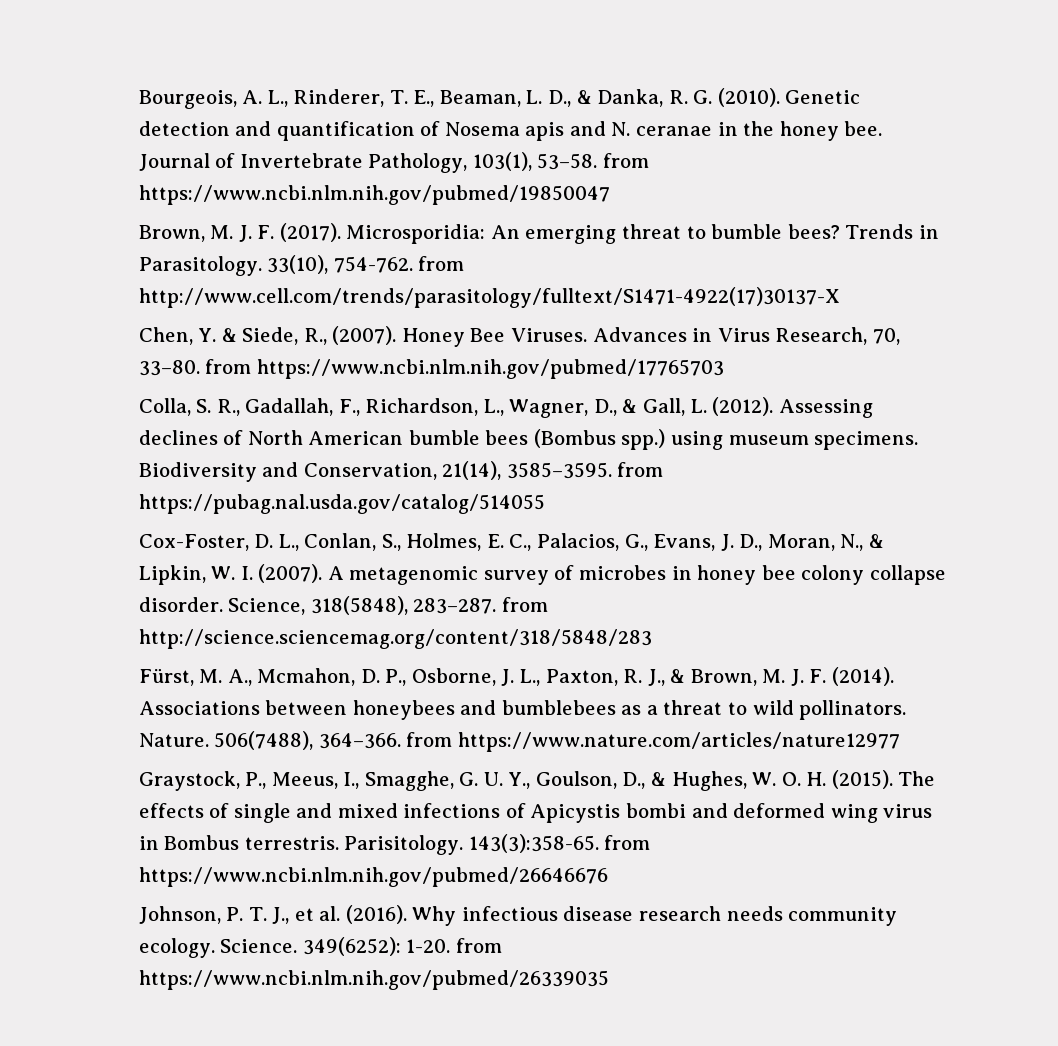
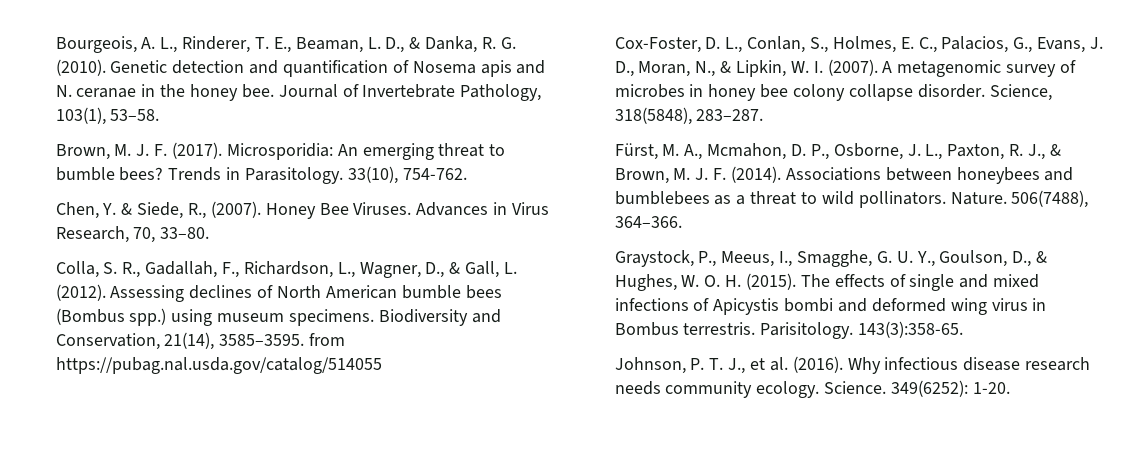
[602,153,649,168] [138,185,610,205] from https://www.ncbi.nlm.nih.gov/pubmed/19850047 -> (160, 115) none
[418,256,465,271] [138,287,840,308] from http://www.cell.com/trends/parasitology/fulltext/S1471-4922(17)30137-X -> (467, 174) none
[205,359,724,379] from https://www.ncbi.nlm.nih.gov/pubmed/17765703 -> (210, 233) none
[501,597,548,612] [138,629,652,649] from http://science.sciencemag.org/content/318/5848/283 -> (764, 115) none
[406,732,900,752] from https://www.nature.com/articles/nature12977 -> (682, 222) none
[604,835,651,850] [138,867,608,887] from https://www.ncbi.nlm.nih.gov/pubmed/26646676 -> (964, 329) none
[455,938,502,953] [138,970,609,990] from https://www.ncbi.nlm.nih.gov/pubmed/26339035 -> (1010, 388) none

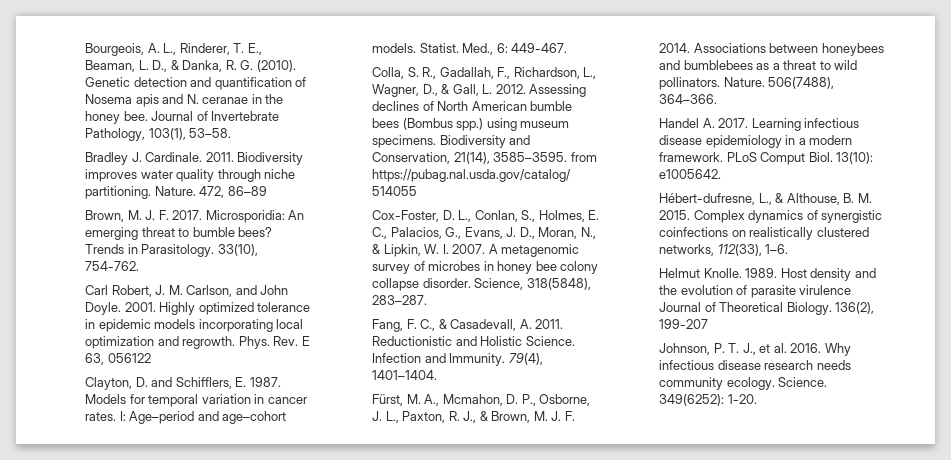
[55,142,223,160] // Brown, M. J. F. (2017). -> [85,152,304,165] [85,169,296,182] [85,186,267,199] [85,210,203,222] // Bradley J. Cardinale. 2011. Biodiversity improves water quality through niche partitioning. Nature. 472, 86–89 // Brown, M. J. F. 2017.
[55,201,550,219] [55,226,210,243] Chen, Y. & Siede, R., (2007). Honey Bee Viruses. Advances in Virus Research, 70, 33–80. -> [85,285,289,297] [85,302,311,315] [85,319,304,332] [85,336,310,349] [85,353,151,365] [85,377,281,390] [85,394,307,407] [85,411,287,424] [372,43,568,55] Carl Robert, J. M. Carlson, and John Doyle. 2001. Highly optimized tolerance in epidemic models incorporating local optimization and regrowth. Phys. Rev. E 63, 056122 // Clayton, D. and Schifflers, E. 1987. Models for temporal variation in cancer rates. I: Age–period and age–cohort models. Statist. Med., 6: 449-467.
[55,284,106,301] (2012). -> [495,84,526,94] 2012.
[827,59,878,76] (2007). -> [452,244,486,254] 2007.
(764, 115) none -> [372,319,564,332] [372,336,575,346] [372,353,543,366] [372,370,438,380] // Fang, F. C., & Casadevall, A. 2011. Reductionistic and Holistic Science. Infection and Immunity. 79(4), 1401–1404.
[731,166,782,183] (2014). -> [659,43,691,53] 2014.
[614,250,1048,267] [614,273,1040,291] [614,298,1047,315] [614,321,964,339] Graystock, P., Meeus, I., Smagghe, G. U. Y., Goulson, D., & Hughes, W. O. H. (2015). The effects of single and mixed infections of Apicystis bombi and deformed wing virus in Bombus terrestris. Parisitology. 143(3):358-65. -> [659,118,860,131] [659,135,853,148] [659,152,874,165] [659,169,722,179] [659,193,872,205] [659,210,883,223] [659,227,869,240] [659,244,789,256] [659,268,876,281] [659,285,852,298] [659,302,875,315] [659,319,709,329] Handel A. 2017. Learning infectious disease epidemiology in a modern framework. PLoS Comput Biol. 13(10): e1005642. // Hébert-dufresne, L., & Althouse, B. M. 2015. Complex dynamics of synergistic coinfections on realistically clustered networks, 112(33), 1–6. // Helmut Knolle. 1989. Host density and the evolution of parasite virulence Journal of Theoretical Biology. 136(2), 199-207
[792,356,843,373] (2016). -> [790,343,822,353] 2016.

